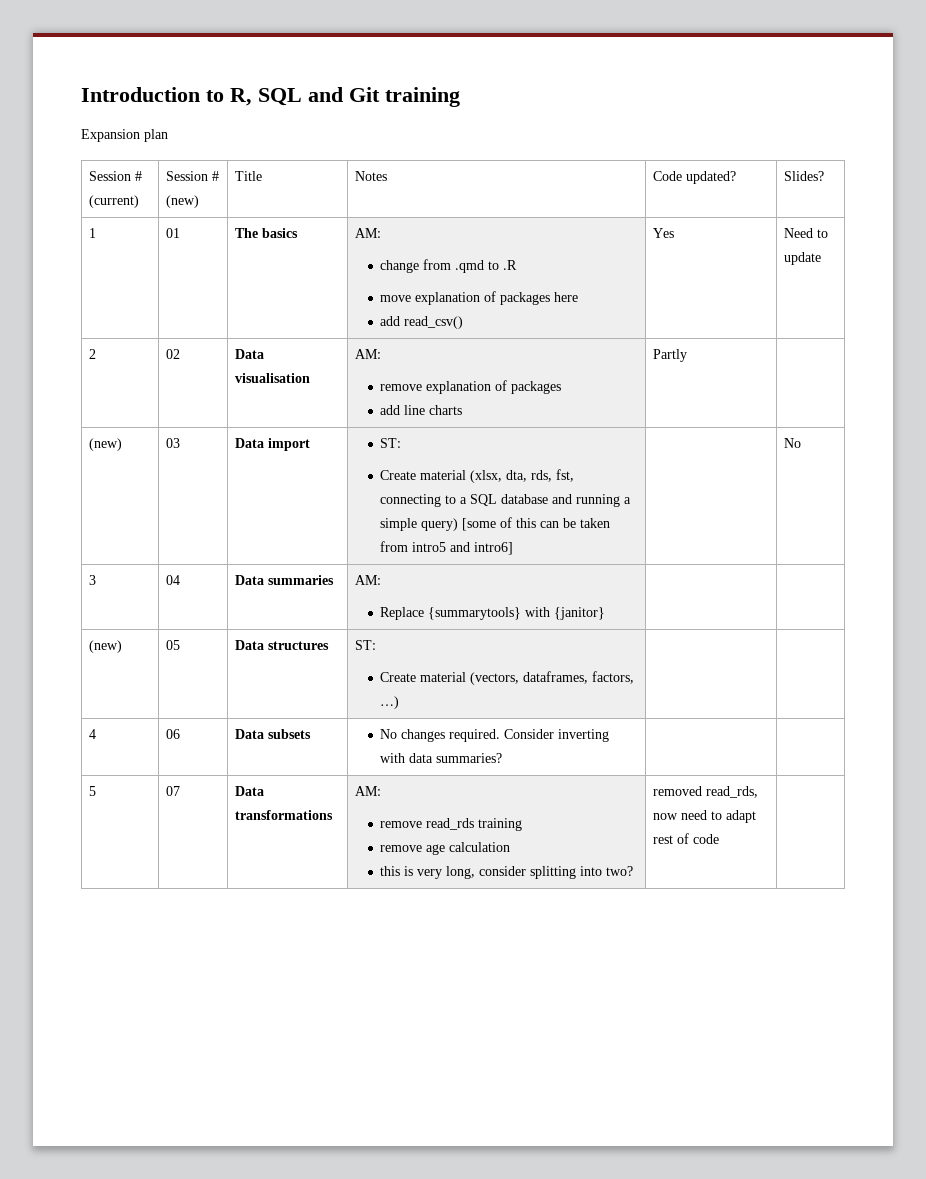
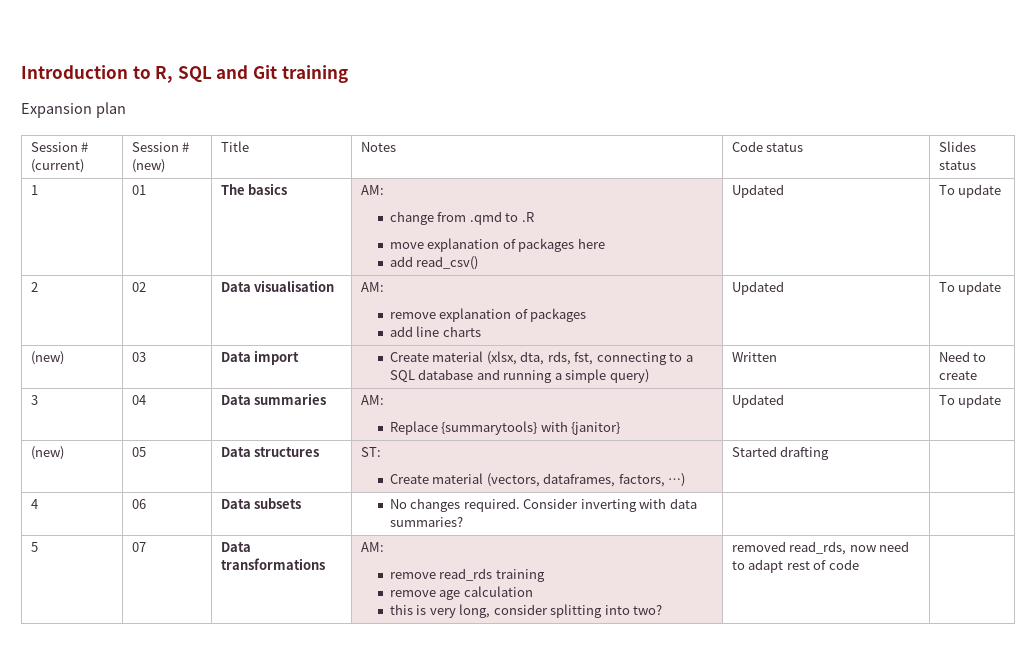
[686,171,737,184] [784,171,825,181] updated? | Slides? -> [766,143,804,152] [938,141,976,152] [938,161,976,170] status | Slides status
[653,228,675,238] [784,228,829,238] Yes | Need to -> [731,184,784,198] [938,185,955,195] Updated | To
[653,349,688,362] Partly | -> [731,281,784,295] [938,281,1002,295] Updated | To update
[380,438,402,448] ST: // -> (300, 357) none
[462,517,611,531] [380,541,514,555] [784,438,802,448] [some of this can be taken from intro5 and intro6] | | No -> [731,352,777,362] [938,351,987,362] [938,371,977,380] | Written | Need to create
(606, 613) | -> [731,394,784,408] [938,394,1002,408] Updated | To update
(400, 702) none -> [731,446,830,460] Started drafting

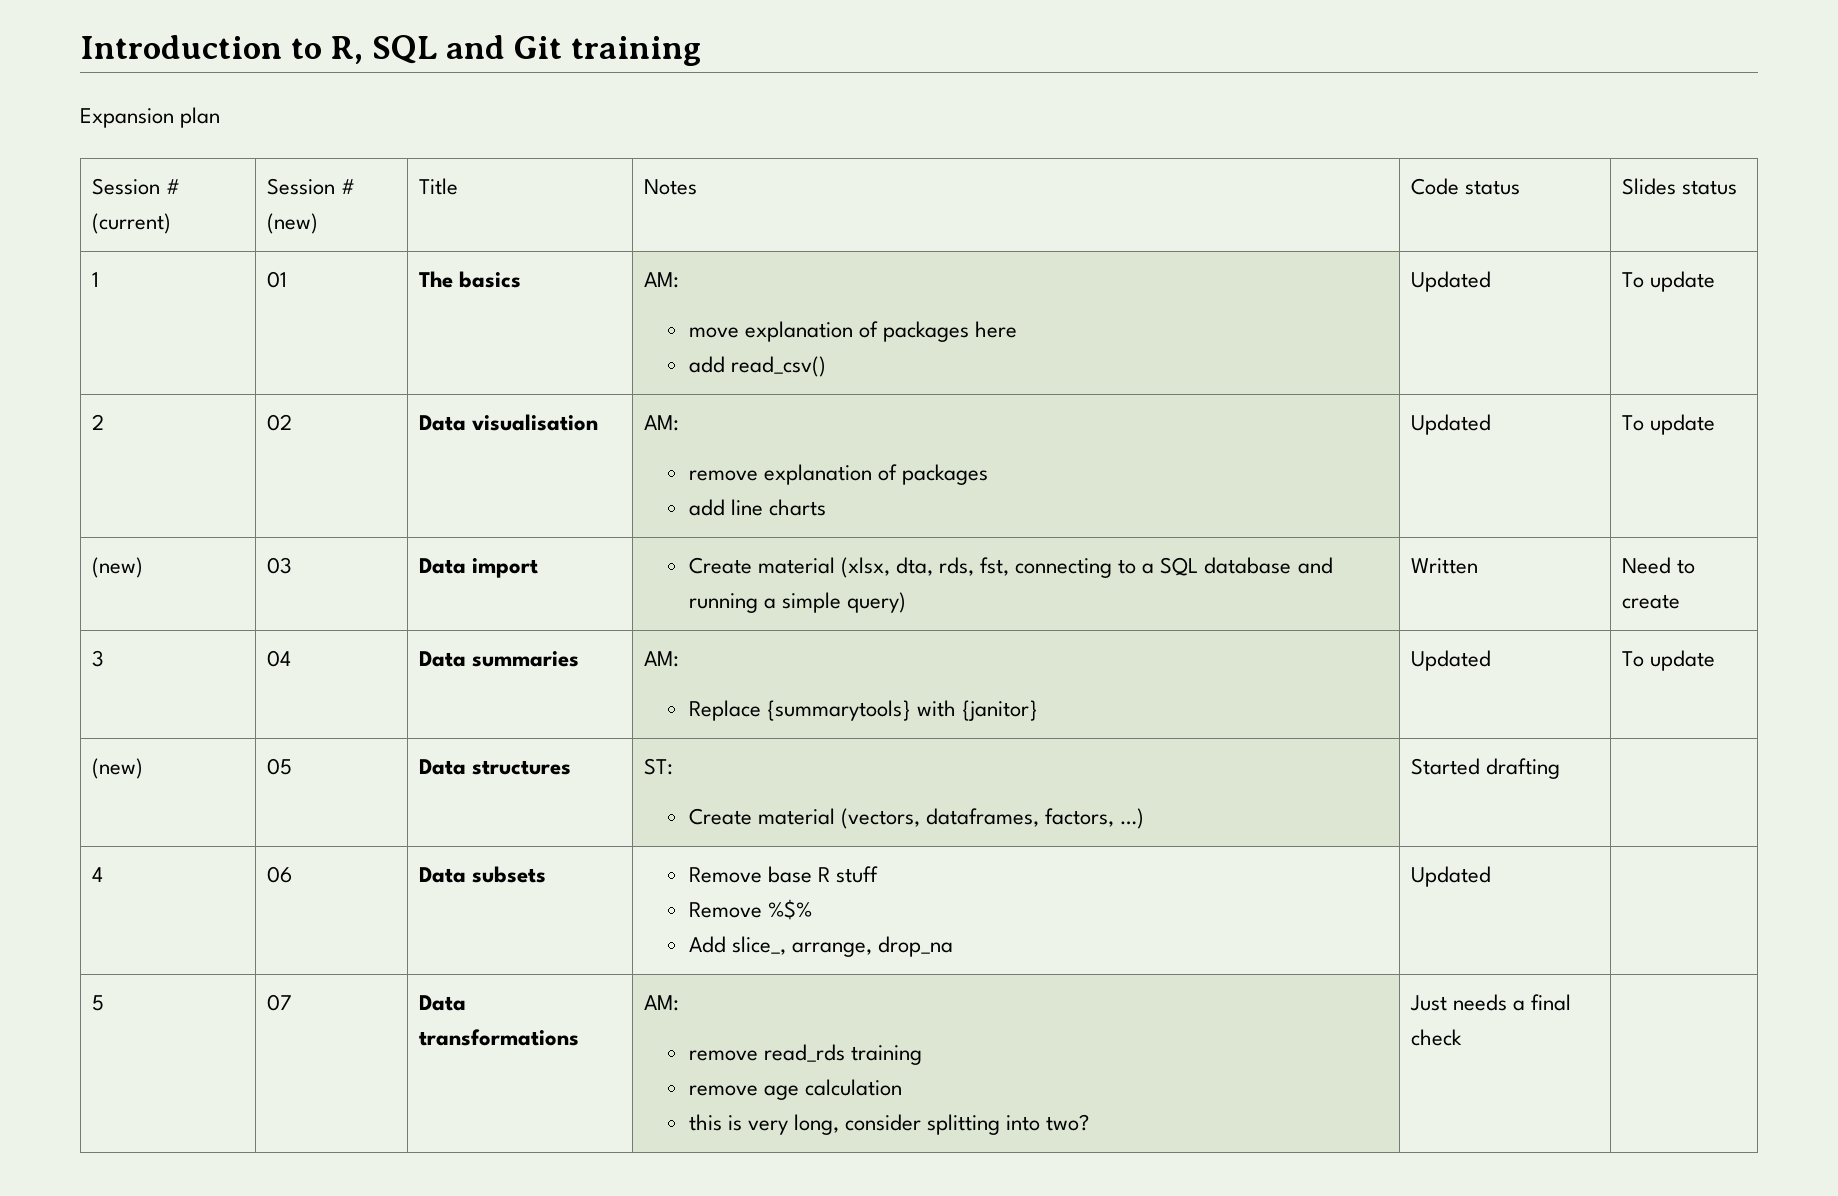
[389,211,534,225] // change from .qmd to .R -> (680, 280) none
[389,498,697,512] [389,517,463,527] No changes required. Consider inverting with data summaries? | -> [688,866,878,883] [688,899,812,920] [688,936,953,957] [1411,866,1492,887] Remove base R stuff // Remove %$% // Add slice_, arrange, drop_na | Updated
[731,541,910,555] [731,559,859,573] removed read_rds, now need to adapt rest of code -> [1410,994,1572,1011] [1411,1029,1463,1046] Just needs a final check

